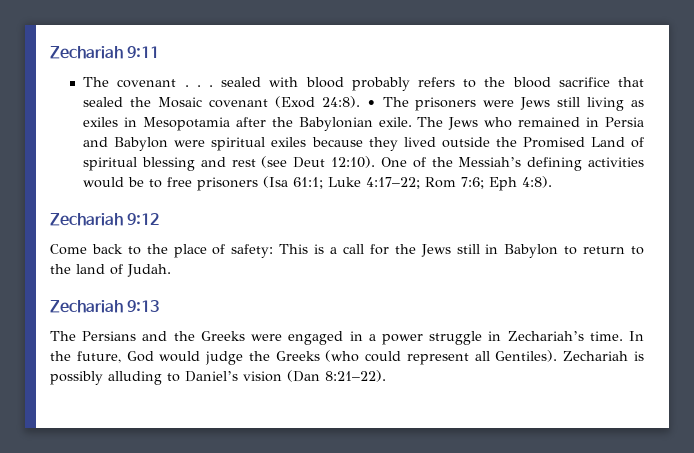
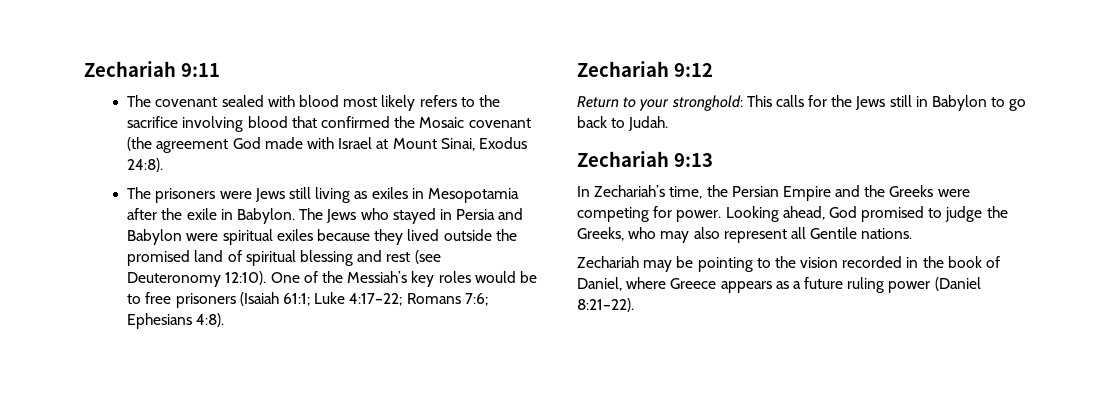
[184,85,213,87] . . . -> (218, 102) none
[351,77,410,91] probably -> [343,95,416,111] most likely
[512,77,644,88] [83,96,315,108] blood sacrifice that sealed the Mosaic covenant (Exod -> [127,116,531,132] [127,137,527,153] sacrifice involving blood that confirmed the Mosaic covenant (the agreement God made with Israel at Mount Sinai, Exodus
[366,100,376,107] • -> (164, 165) //
[298,117,412,131] Babylonian exile. -> [186,208,295,224] exile in Babylon.
[518,117,581,127] remained -> [392,208,436,224] stayed
[522,137,625,148] Promised Land -> [127,250,224,266] promised land
[293,157,326,168] Deut -> [127,272,222,287] Deuteronomy
[527,157,644,171] defining activities -> [411,271,471,287] key roles
[263,176,289,188] (Isa -> [239,292,279,306] (Isaiah
[425,177,518,191] Rom 7:6; Eph -> [406,293,488,306] [127,313,193,329] Romans 7:6; Ephesians
[50,244,364,258] Come back to the place of safety: This is a call -> [577,95,804,111] Return to your stronghold: This calls
[583,246,645,255] [50,264,171,277] [50,300,160,313] [50,331,644,345] [50,350,644,365] [50,370,320,385] return to the land of Judah. // Zechariah 9:13 // The Persians and the Greeks were engaged in a power struggle in Zechariah’s time. In the future, God would judge the Greeks (who could represent all Gentiles). Zechariah is possibly alluding to Daniel’s vision (Dan -> [1009,99,1027,111] [577,116,669,131] [577,151,713,167] [577,185,970,201] [577,206,1008,222] [577,227,913,243] [577,256,1001,272] [577,277,981,293] go back to Judah. // Zechariah 9:13 // In Zechariah’s time, the Persian Empire and the Greeks were competing for power. Looking ahead, God promised to judge the Greeks, who may also represent all Gentile nations. // Zechariah may be pointing to the vision recorded in the book of Daniel, where Greece appears as a future ruling power (Daniel

